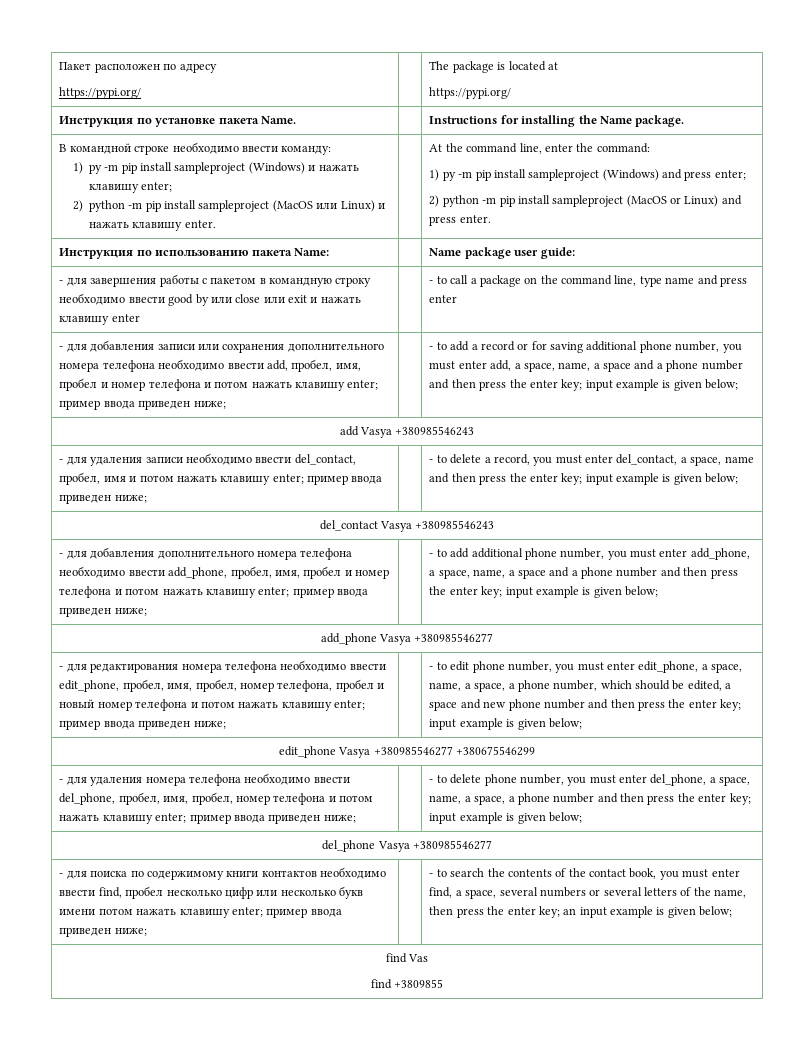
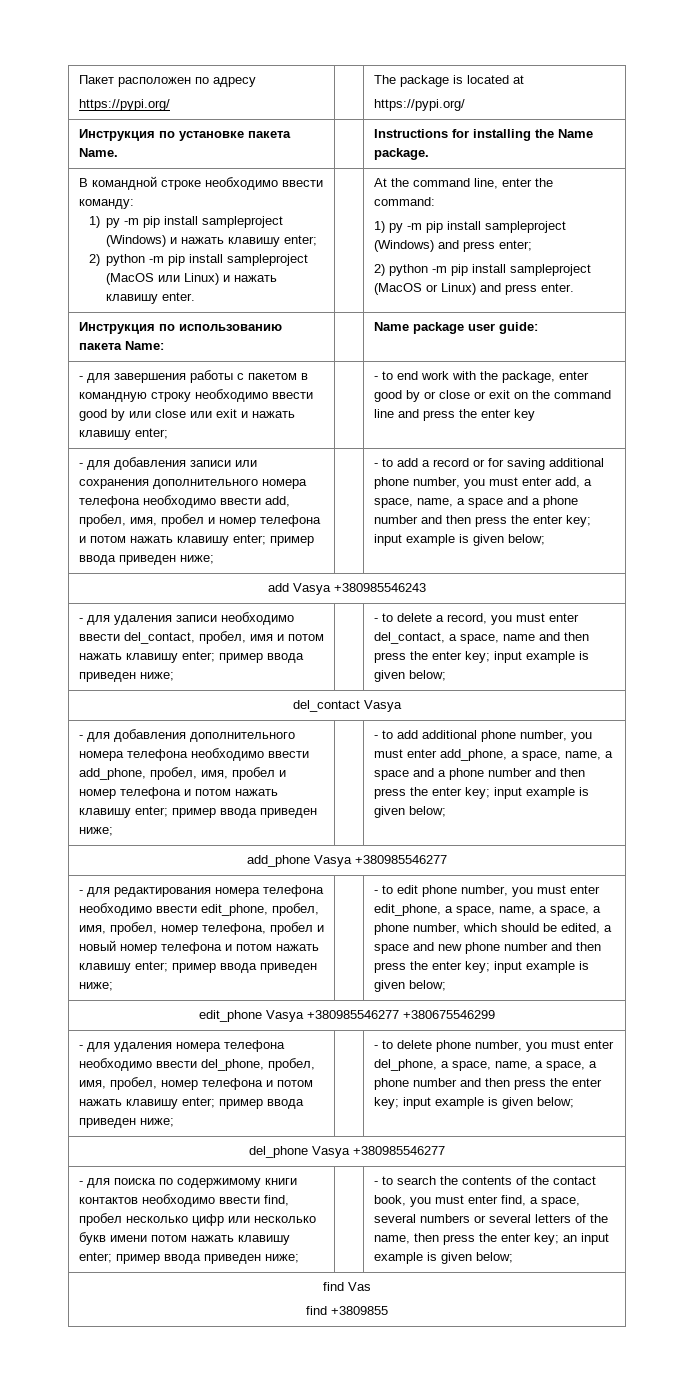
[111,314,140,322] [429,275,747,287] [429,295,458,303] enter | | - to call a package on the command line, type name and press enter -> [134,428,168,439] [373,371,589,383] [373,390,611,402] [373,409,535,421] enter; | | - to end work with the package, enter good by or close or exit on the command line and press the enter key
[415,520,495,530] +380985546243 -> (402, 706) none

